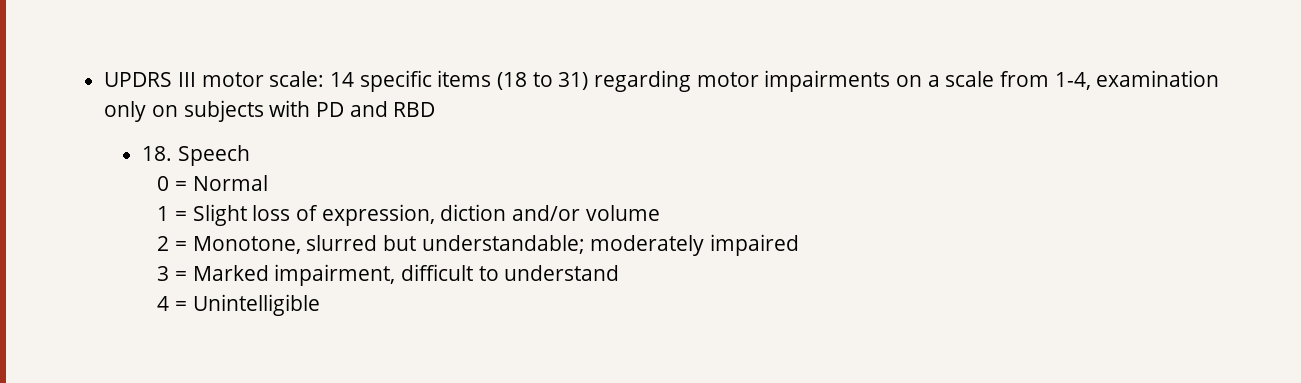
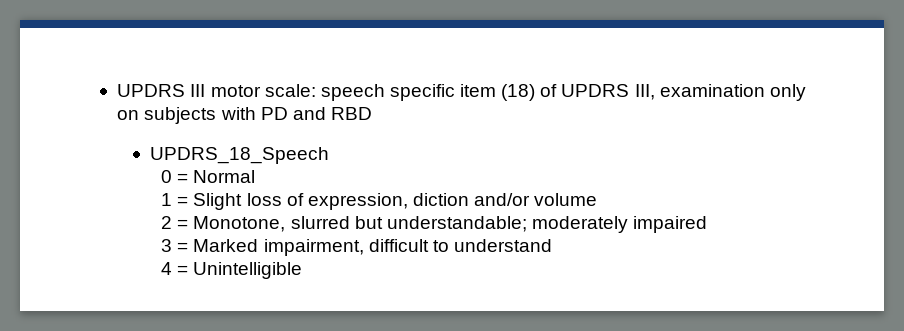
[329,70,1091,92] 14 specific items (18 to 31) regarding motor impairments on a scale from 1-4, -> [320,84,655,101] speech specific item (18) of UPDRS III,
[142,145,250,166] 18. Speech -> [149,147,329,164] UPDRS_18_Speech

